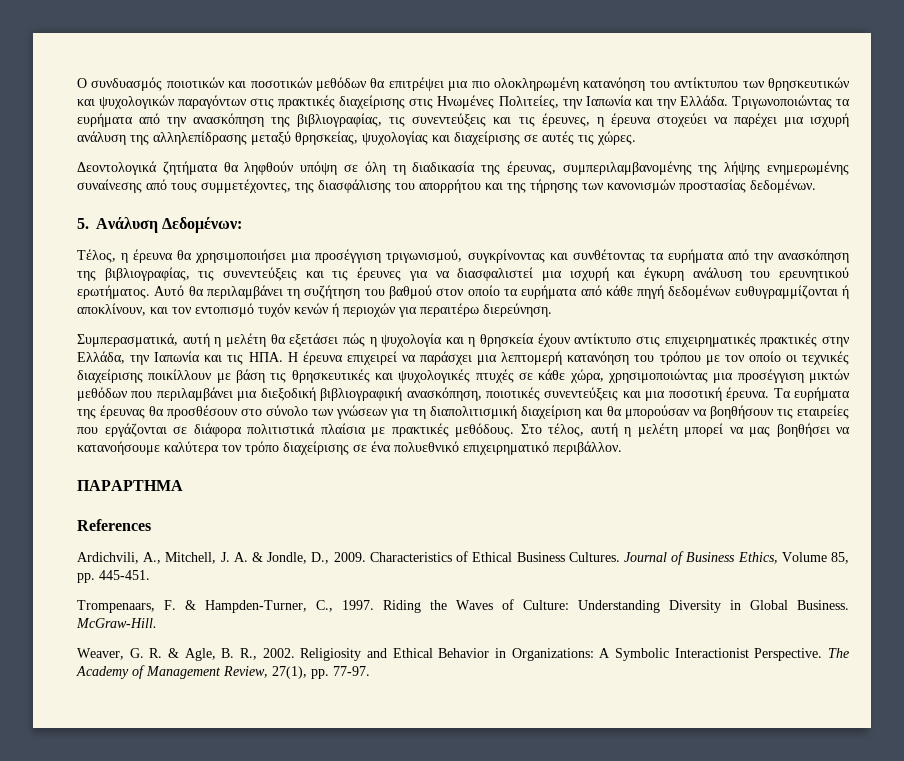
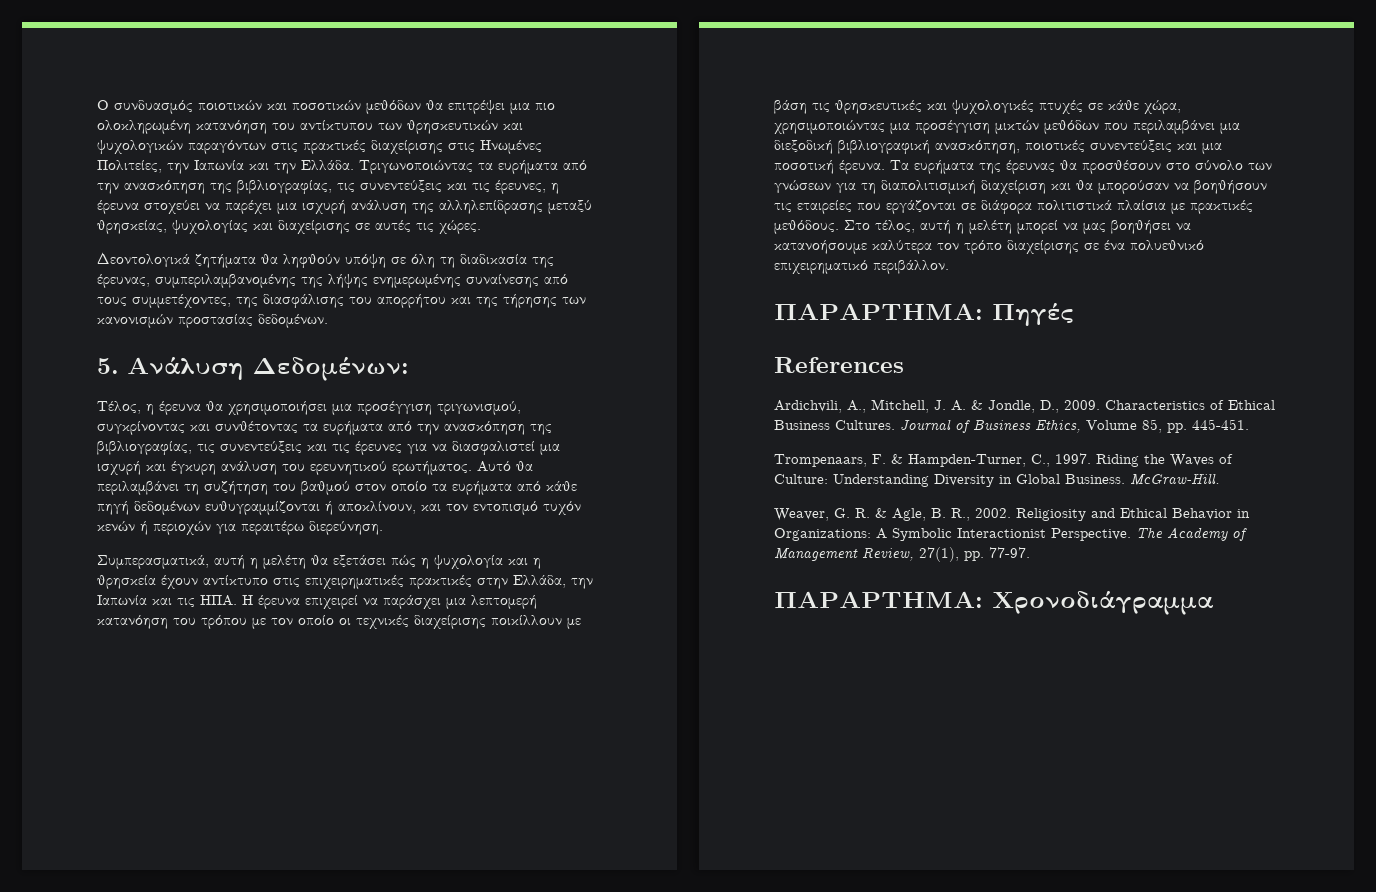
[77,480,183,491] ΠΑΡΑΡΤΗΜΑ -> [774,302,1074,326] ΠΑΡΑΡΤΗΜΑ: Πηγές
(370, 671) none -> [774,590,1213,615] // ΠΑΡΑΡΤΗΜΑ: Χρονοδιάγραμμα

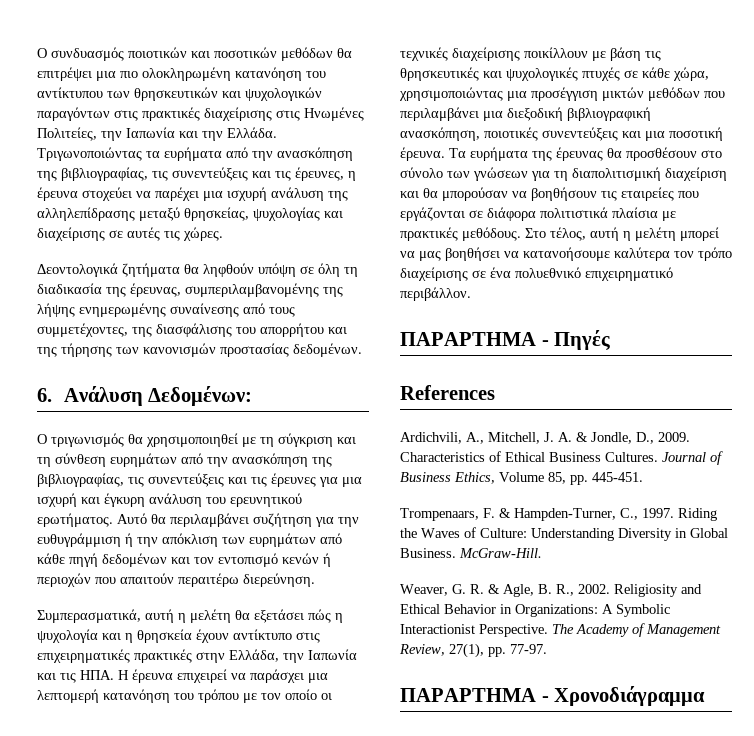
[97,358,119,374] 5. -> [37,388,52,402] 6.
[97,401,521,415] [97,421,383,435] Τέλος, η έρευνα θα χρησιμοποιήσει μια προσέγγιση τριγωνισμού, συγκρίνοντας και συνθέτοντας τα ευρήματα -> [37,433,356,447] [37,453,177,467] Ο τριγωνισμός θα χρησιμοποιηθεί με τη σύγκριση και τη σύνθεση ευρημάτων
[432,441,535,455] να διασφαλιστεί -> (338, 482) none
[184,481,512,495] τη συζήτηση του βαθμού στον οποίο τα ευρήματα -> [253,513,359,527] [37,533,316,547] συζήτηση για την ευθυγράμμιση ή την απόκλιση των ευρημάτων
[205,501,416,515] ευθυγραμμίζονται ή αποκλίνουν, -> (167, 560) none
[543,501,581,515] τυχόν -> (278, 560) none
[216,524,236,534] για -> [95,573,174,584] που απαιτούν
[774,303,983,321] ΠΑΡΑΡΤΗΜΑ: -> [400,332,549,346] ΠΑΡΑΡΤΗΜΑ -
[774,591,983,609] ΠΑΡΑΡΤΗΜΑ: -> [400,688,549,702] ΠΑΡΑΡΤΗΜΑ -

